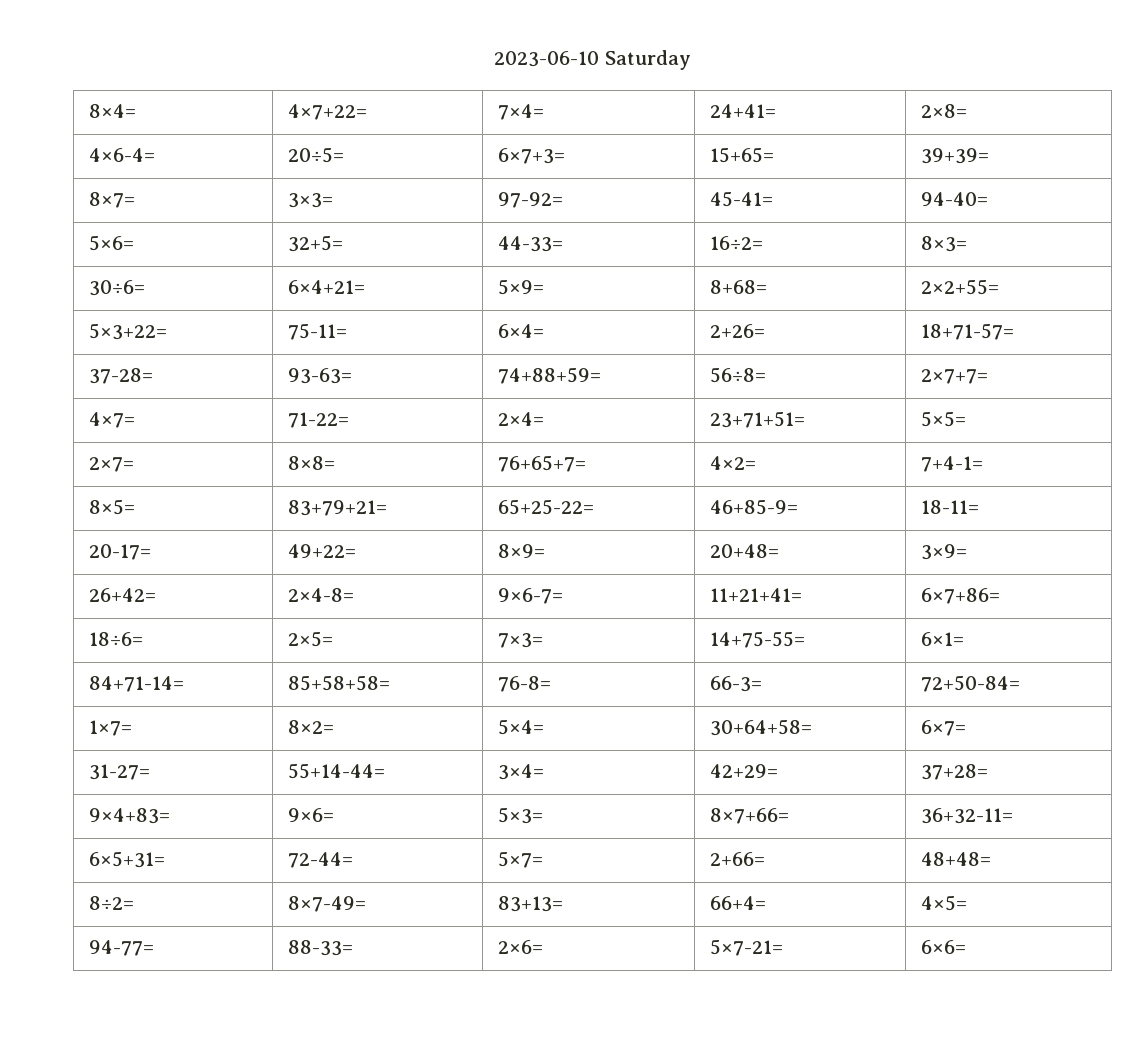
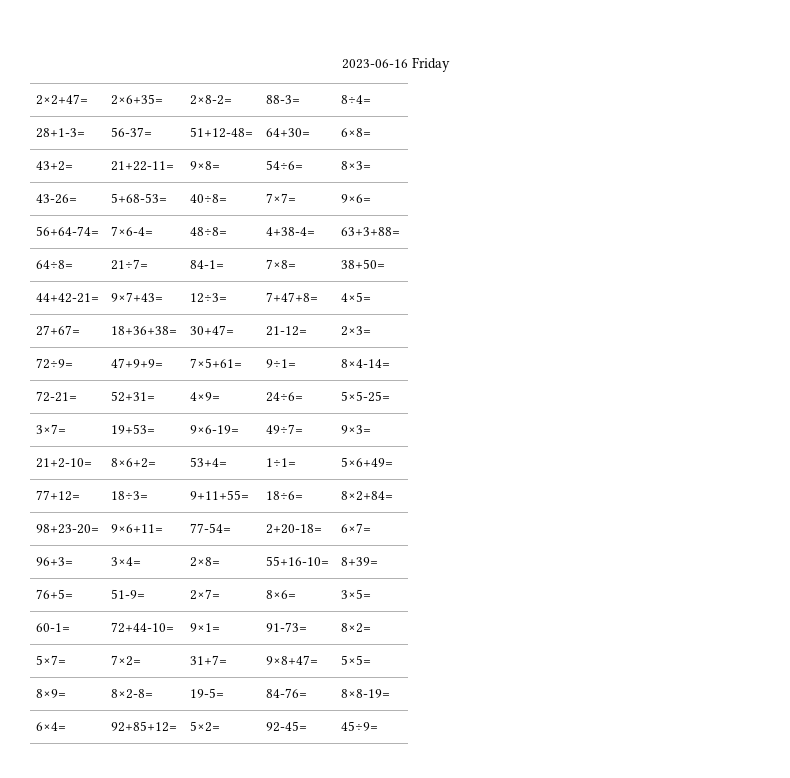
[494,50,691,70] [89,104,137,118] [288,104,368,120] [498,104,545,120] [710,104,777,118] [921,104,968,118] [89,148,156,162] [288,147,345,163] [498,148,566,164] [710,147,775,163] [921,148,990,164] [89,192,136,208] [288,193,334,208] [498,192,564,208] [710,191,774,207] [921,192,989,206] [89,235,135,251] [288,235,344,252] [498,236,564,252] [710,236,764,250] [921,236,968,252] [89,280,146,296] [288,280,366,294] [498,279,545,295] [710,280,768,294] [921,279,1000,295] [89,323,168,340] [288,323,348,340] [498,324,545,338] [710,324,766,338] [921,323,1015,340] [89,368,154,384] [288,368,353,384] [498,367,602,384] [710,367,767,383] [921,369,989,384] [89,412,136,428] [288,412,350,428] [498,412,545,426] [710,411,806,428] [921,411,967,427] [89,457,135,472] [288,456,336,470] [498,455,587,472] [710,456,757,470] [921,456,984,472] [89,499,136,515] [288,500,388,516] [498,499,595,515] [710,499,799,515] [921,500,980,514] [89,544,152,560] [288,544,357,558] [498,544,546,558] [710,544,780,558] [921,544,968,560] [89,588,157,602] [288,588,355,602] [498,588,564,604] [710,588,803,602] [921,588,1001,604] [89,632,144,646] [288,631,334,647] [498,633,544,648] [710,631,806,648] [921,632,965,646] [89,676,185,692] [288,675,391,691] [498,676,552,692] [710,676,763,692] [921,675,1021,692] [89,720,133,736] [288,720,335,734] [498,719,545,735] [710,719,813,736] [921,720,967,736] [89,764,151,780] [288,763,386,779] [498,764,545,780] [710,764,779,778] [921,764,989,780] [89,808,171,824] [288,808,335,822] [498,807,544,824] [710,808,790,824] [921,808,1014,824] [89,851,166,868] [288,852,354,868] [498,851,544,868] [710,852,766,866] [921,852,992,866] [89,896,135,910] [288,896,367,912] [498,896,564,912] [710,896,767,910] [921,895,968,911] [89,940,155,956] [288,940,354,956] [498,940,544,954] [710,939,784,956] [921,940,967,954] 2023-06-10 Saturday // 8×4= | 4×7+22= | 7×4= | 24+41= | 2×8= // 4×6-4= | 20÷5= | 6×7+3= | 15+65= | 39+39= // 8×7= | 3×3= | 97-92= | 45-41= | 94-40= // 5×6= | 32+5= | 44-33= | 16÷2= | 8×3= // 30÷6= | 6×4+21= | 5×9= | 8+68= | 2×2+55= // 5×3+22= | 75-11= | 6×4= | 2+26= | 18+71-57= // 37-28= | 93-63= | 74+88+59= | 56÷8= | 2×7+7= // 4×7= | 71-22= | 2×4= | 23+71+51= | 5×5= // 2×7= | 8×8= | 76+65+7= | 4×2= | 7+4-1= // 8×5= | 83+79+21= | 65+25-22= | 46+85-9= | 18-11= // 20-17= | 49+22= | 8×9= | 20+48= | 3×9= // 26+42= | 2×4-8= | 9×6-7= | 11+21+41= | 6×7+86= // 18÷6= | 2×5= | 7×3= | 14+75-55= | 6×1= // 84+71-14= | 85+58+58= | 76-8= | 66-3= | 72+50-84= // 1×7= | 8×2= | 5×4= | 30+64+58= | 6×7= // 31-27= | 55+14-44= | 3×4= | 42+29= | 37+28= // 9×4+83= | 9×6= | 5×3= | 8×7+66= | 36+32-11= // 6×5+31= | 72-44= | 5×7= | 2+66= | 48+48= // 8÷2= | 8×7-49= | 83+13= | 66+4= | 4×5= // 94-77= | 88-33= | 2×6= | 5×7-21= | 6×6= -> [341,57,450,72] [35,94,88,105] [110,94,163,105] [189,95,232,105] [265,95,300,104] [340,95,371,104] [35,128,85,138] [110,127,152,137] [189,127,253,138] [265,128,310,137] [340,128,371,137] [35,161,73,171] [110,161,174,171] [189,161,220,170] [265,160,303,170] [340,161,371,170] [35,194,77,204] [110,193,167,203] [189,194,227,203] [265,193,296,203] [340,194,371,203] [35,226,99,236] [110,226,153,236] [189,227,227,236] [265,227,315,236] [340,227,400,236] [35,260,73,269] [110,259,148,270] [189,260,224,269] [265,259,296,269] [340,259,385,269] [35,293,99,303] [110,292,163,302] [189,293,227,303] [265,292,318,302] [340,292,371,302] [35,325,80,336] [110,326,177,335] [189,325,234,335] [265,326,307,336] [340,326,371,336] [35,358,73,369] [110,358,163,368] [189,358,242,368] [265,359,296,368] [340,359,390,368] [35,391,77,402] [110,391,155,402] [189,392,220,401] [265,392,303,402] [340,391,390,402] [35,424,66,434] [110,424,155,434] [189,425,239,434] [265,424,303,434] [340,425,371,434] [35,458,92,468] [110,458,156,468] [189,457,227,467] [265,458,296,467] [340,457,393,467] [35,490,80,501] [110,491,148,500] [189,490,249,500] [265,491,303,500] [340,491,393,501] [35,524,99,534] [110,524,163,533] [189,523,231,533] [265,524,322,534] [340,523,371,533] [35,557,73,566] [110,557,141,566] [189,557,220,567] [265,556,329,566] [340,557,378,566] [35,589,73,599] [110,589,145,599] [189,589,220,600] [265,590,296,599] [340,589,371,599] [35,623,70,632] [110,622,174,633] [189,623,220,632] [265,622,307,632] [340,623,371,633] [35,655,66,665] [110,655,141,666] [189,655,227,665] [265,655,318,665] [340,655,371,665] [35,689,66,698] [110,689,153,699] [189,688,224,698] [265,688,307,698] [340,689,390,698] [35,722,66,731] [110,721,177,732] [189,721,220,732] [265,721,307,732] [340,721,378,731] 2023-06-16 Friday // 2×2+47= | 2×6+35= | 2×8-2= | 88-3= | 8÷4= // 28+1-3= | 56-37= | 51+12-48= | 64+30= | 6×8= // 43+2= | 21+22-11= | 9×8= | 54÷6= | 8×3= // 43-26= | 5+68-53= | 40÷8= | 7×7= | 9×6= // 56+64-74= | 7×6-4= | 48÷8= | 4+38-4= | 63+3+88= // 64÷8= | 21÷7= | 84-1= | 7×8= | 38+50= // 44+42-21= | 9×7+43= | 12÷3= | 7+47+8= | 4×5= // 27+67= | 18+36+38= | 30+47= | 21-12= | 2×3= // 72÷9= | 47+9+9= | 7×5+61= | 9÷1= | 8×4-14= // 72-21= | 52+31= | 4×9= | 24÷6= | 5×5-25= // 3×7= | 19+53= | 9×6-19= | 49÷7= | 9×3= // 21+2-10= | 8×6+2= | 53+4= | 1÷1= | 5×6+49= // 77+12= | 18÷3= | 9+11+55= | 18÷6= | 8×2+84= // 98+23-20= | 9×6+11= | 77-54= | 2+20-18= | 6×7= // 96+3= | 3×4= | 2×8= | 55+16-10= | 8+39= // 76+5= | 51-9= | 2×7= | 8×6= | 3×5= // 60-1= | 72+44-10= | 9×1= | 91-73= | 8×2= // 5×7= | 7×2= | 31+7= | 9×8+47= | 5×5= // 8×9= | 8×2-8= | 19-5= | 84-76= | 8×8-19= // 6×4= | 92+85+12= | 5×2= | 92-45= | 45÷9=

